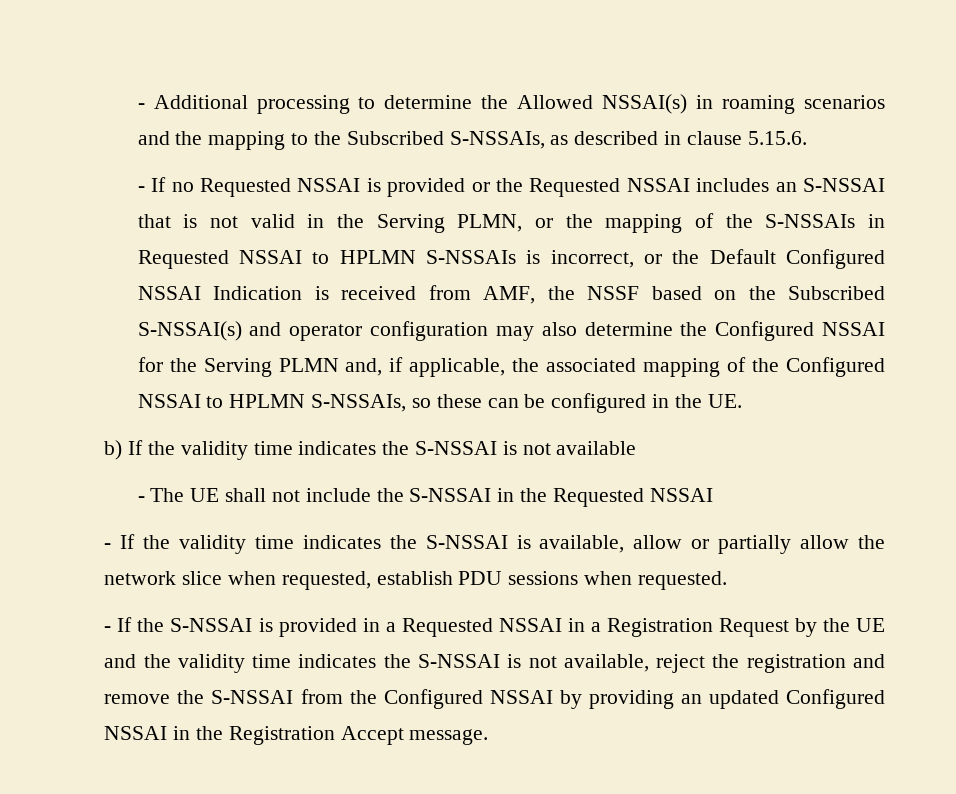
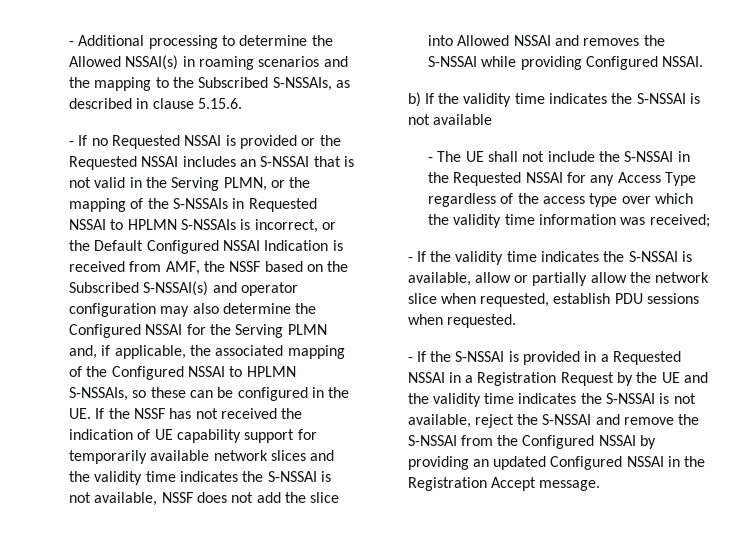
(742, 401) none -> [95,408,303,419] [69,429,317,443] [69,450,335,464] [69,471,331,485] [69,492,340,506] [428,35,665,46] [428,56,704,70] If the NSSF has not received the indication of UE capability support for temporarily available network slices and the validity time indicates the S-NSSAI is not available, NSSF does not add the slice into Allowed NSSAI and removes the S-NSSAI while providing Configured NSSAI.
(713, 495) none -> [567,172,696,186] [428,193,693,207] [428,214,710,228] for any Access Type regardless of the access type over which the validity time information was received;
[746,654,846,673] registration -> [542,414,592,425] S-NSSAI

